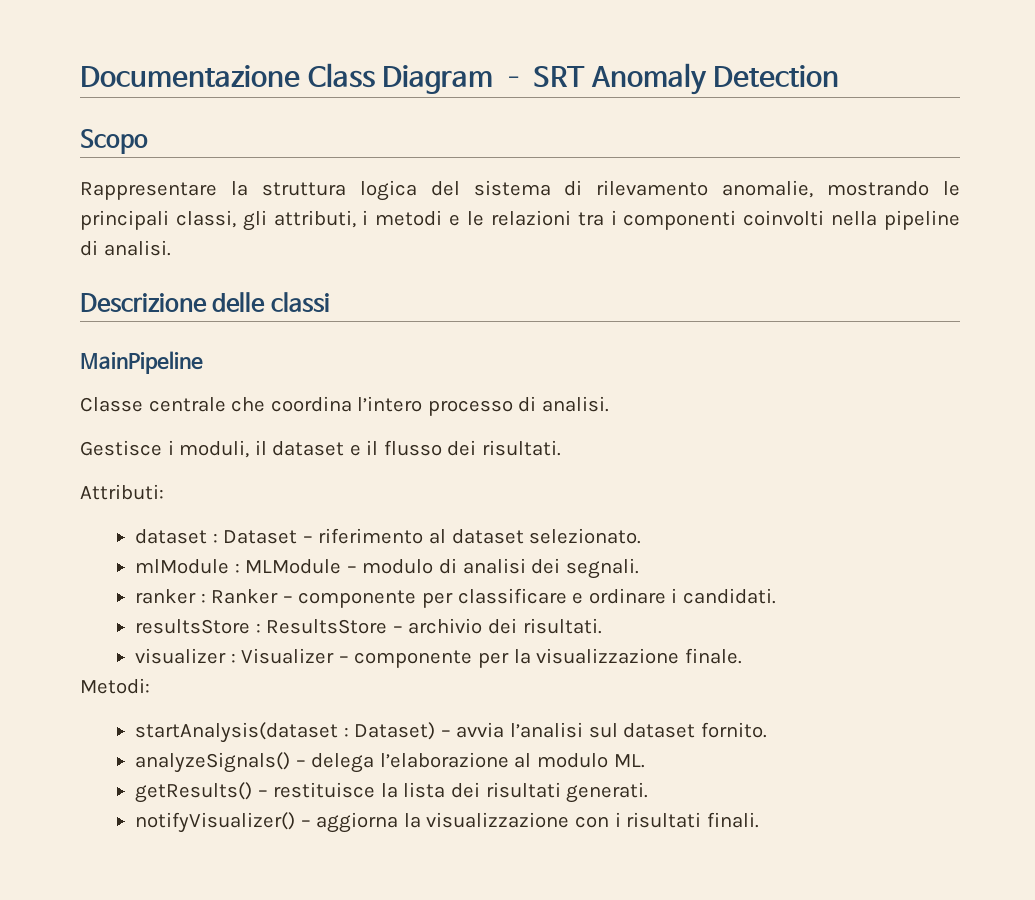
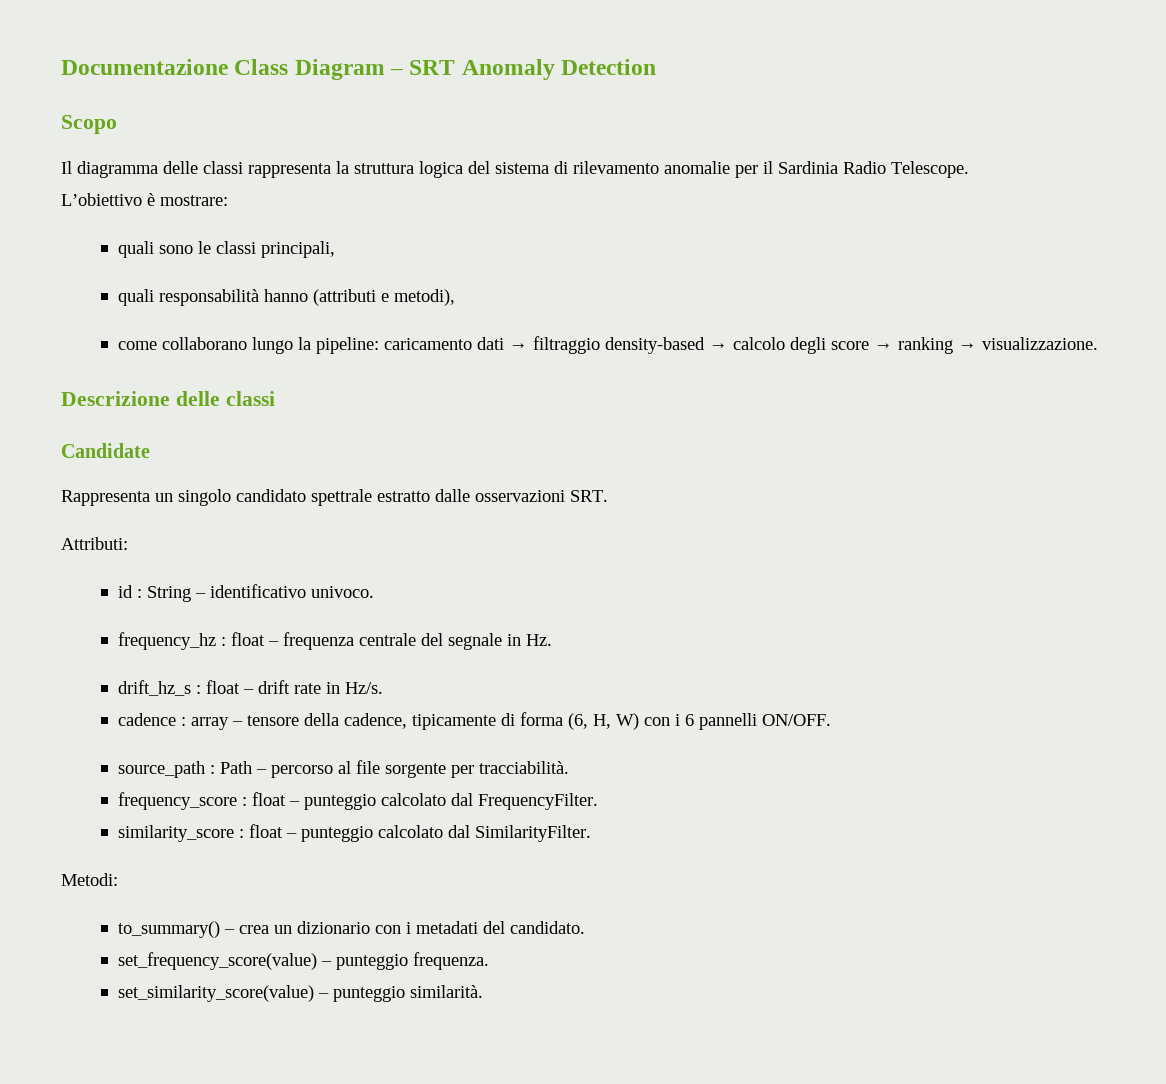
[80,182,217,200] Rappresentare -> [61,161,331,178] Il diagramma delle classi rappresenta
[722,180,960,198] [80,210,960,231] [80,240,171,256] [80,292,330,313] [80,351,203,374] [80,396,609,416] [80,440,561,458] [80,484,164,500] [135,528,642,544] [135,558,639,579] [135,588,776,608] [135,618,602,634] [135,648,742,668] [80,678,150,694] [135,722,767,743] [135,752,645,773] [135,782,649,803] [135,812,759,833] anomalie, mostrando le principali classi, gli attributi, i metodi e le relazioni tra i componenti coinvolti nella pipeline di analisi. // Descrizione delle classi // MainPipeline // Classe centrale che coordina l’intero processo di analisi. // Gestisce i moduli, il dataset e il flusso dei risultati. // Attributi: // dataset : Dataset – riferimento al dataset selezionato. // mlModule : MLModule – modulo di analisi dei segnali. // ranker : Ranker – componente per classificare e ordinare i candidati. // resultsStore : ResultsStore – archivio dei risultati. // visualizer : Visualizer – componente per la visualizzazione finale. // Metodi: // startAnalysis(dataset : Dataset) – avvia l’analisi sul dataset fornito. // analyzeSignals() – delega l’elaborazione al modulo ML. // getResults() – restituisce la lista dei risultati generati. // notifyVisualizer() – aggiorna la visualizzazione con i risultati finali. -> [664,161,969,178] [61,193,228,206] [118,241,336,258] [118,289,456,306] [118,336,1099,354] [61,391,275,406] [61,443,150,458] [61,489,608,506] [61,537,128,550] [118,584,375,602] [118,632,553,650] [118,680,384,696] [118,712,832,730] [118,760,570,778] [118,792,599,810] [118,824,592,842] [61,873,118,886] [118,921,586,938] [118,952,490,970] [118,985,484,1002] anomalie per il Sardinia Radio Telescope. // L’obiettivo è mostrare: // quali sono le classi principali, // quali responsabilità hanno (attributi e metodi), // come collaborano lungo la pipeline: caricamento dati → filtraggio density-based → calcolo degli score → ranking → visualizzazione. // Descrizione delle classi // Candidate // Rappresenta un singolo candidato spettrale estratto dalle osservazioni SRT. // Attributi: // id : String – identificativo univoco. // frequency_hz : float – frequenza centrale del segnale in Hz. // drift_hz_s : float – drift rate in Hz/s. // cadence : array – tensore della cadence, tipicamente di forma (6, H, W) con i 6 pannelli ON/OFF. // source_path : Path – percorso al file sorgente per tracciabilità. // frequency_score : float – punteggio calcolato dal FrequencyFilter. // similarity_score : float – punteggio calcolato dal SimilarityFilter. // Metodi: // to_summary() – crea un dizionario con i metadati del candidato. // set_frequency_score(value) – punteggio frequenza. // set_similarity_score(value) – punteggio similarità.

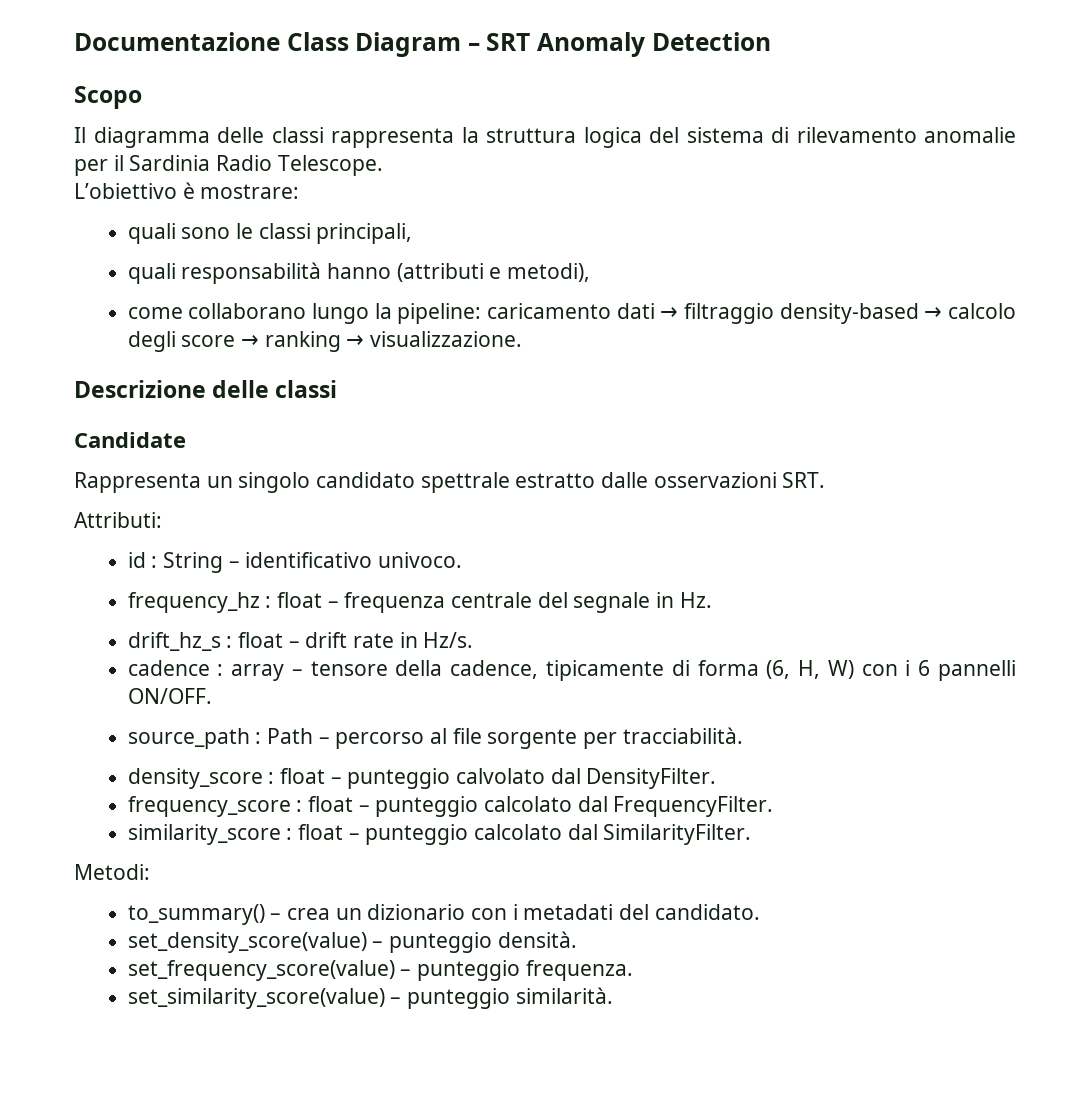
(570, 767) none -> [127,768,717,789] // density_score : float – punteggio calvolato dal DensityFilter.
(586, 927) none -> [127,931,577,953] // set_density_score(value) – punteggio densità.

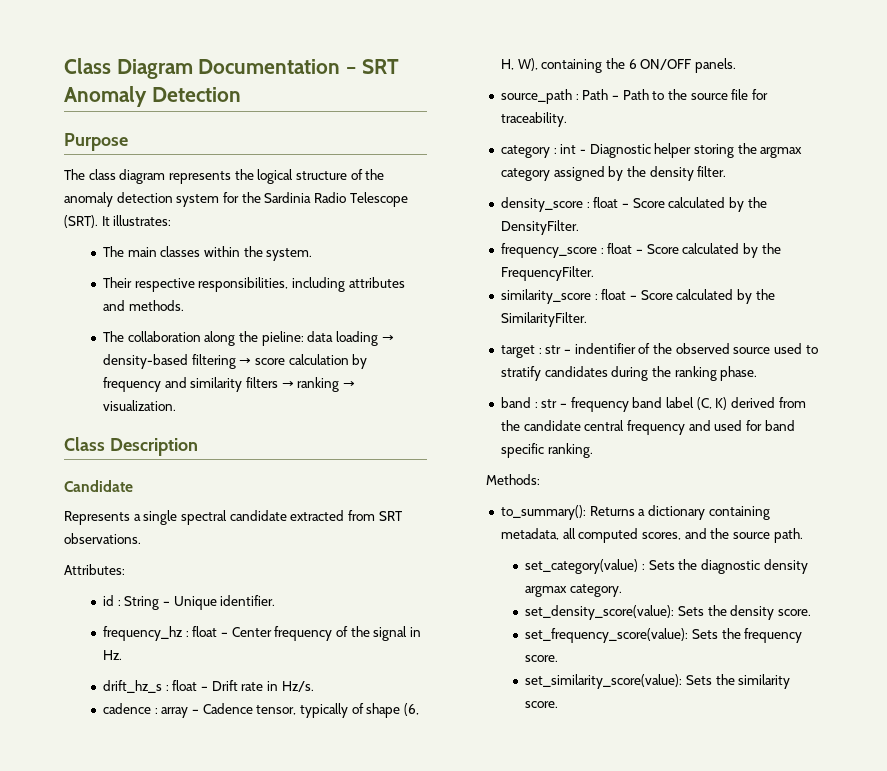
[74,32,280,51] Documentazione -> (64, 66) none
(462, 44) none -> [198,59,341,74] Documentation
[74,86,142,109] [74,127,1016,148] [74,155,383,176] [74,182,300,199] [127,223,413,244] [127,262,590,284] [127,303,1016,324] [127,331,522,352] [74,380,338,398] [74,432,186,448] [74,472,826,493] [74,512,162,528] Scopo // Il diagramma delle classi rappresenta la struttura logica del sistema di rilevamento anomalie per il Sardinia Radio Telescope. // L’obiettivo è mostrare: // quali sono le classi principali, // quali responsabilità hanno (attributi e metodi), // come collaborano lungo la pipeline: caricamento dati → filtraggio density-based → calcolo degli score → ranking → visualizzazione. // Descrizione delle classi // Candidate // Rappresenta un singolo candidato spettrale estratto dalle osservazioni SRT. // Attributi: -> [64,133,128,151] [64,169,385,184] [64,192,408,207] [64,215,172,228] [103,246,313,261] [103,277,405,292] [103,300,184,311] [103,331,394,346] [103,354,368,369] [103,377,355,392] [103,400,177,411] [64,437,198,456] [64,480,133,492] [64,510,402,525] [64,533,141,544] [64,564,125,575] Purpose // The class diagram represents the logical structure of the anomaly detection system for the Sardinia Radio Telescope (SRT). It illustrates: // The main classes within the system. // Their respective responsibilities, including attributes and methods. // The collaboration along the pieline: data loading → density-based filtering → score calculation by frequency and similarity filters → ranking → visualization. // Class Description // Candidate // Represents a single spectral candidate extracted from SRT observations. // Attributes:
[245,552,462,568] identificativo univoco. -> [173,595,276,610] Unique identifier.
[344,592,651,613] frequenza centrale del segnale -> [231,626,408,641] Center frequency of the signal
[305,632,348,648] drift -> [211,680,238,691] Drift
[310,660,1017,681] [127,688,212,704] [127,727,743,749] tensore della cadence, tipicamente di forma (6, H, W) con i 6 pannelli ON/OFF. // source_path : Path – percorso al file sorgente per tracciabilità. -> [202,703,419,718] [501,58,736,73] [501,89,768,104] [501,112,568,127] [501,143,803,158] [501,166,727,181] Cadence tensor, typically of shape (6, H, W), containing the 6 ON/OFF panels. // source_path : Path – Path to the source file for traceability. // category : int - Diagnostic helper storing the argmax category assigned by the density filter.
[347,768,581,789] punteggio calvolato dal -> [632,197,767,212] Score calculated by the
[375,796,608,817] punteggio calcolato dal -> [646,243,781,258] Score calculated by the
[365,824,752,845] [74,864,150,880] [127,904,760,925] [127,931,577,953] [127,960,633,981] [127,987,613,1009] punteggio calcolato dal SimilarityFilter. // Metodi: // to_summary() – crea un dizionario con i metadati del candidato. // set_density_score(value) – punteggio densità. // set_frequency_score(value) – punteggio frequenza. // set_similarity_score(value) – punteggio similarità. -> [640,289,775,304] [501,312,588,327] [501,343,818,358] [501,366,758,381] [501,397,806,412] [501,420,795,435] [501,443,593,458] [486,474,541,485] [501,505,770,520] [501,528,803,543] [525,559,808,574] [525,584,622,597] [525,605,811,620] [525,628,803,643] [525,655,559,662] [525,674,791,689] [525,701,559,708] Score calculated by the SimilarityFilter. // target : str – indentifier of the observed source used to stratify candidates during the ranking phase. // band : str – frequency band label (C, K) derived from the candidate central frequency and used for band specific ranking. // Methods: // to_summary(): Returns a dictionary containing metadata, all computed scores, and the source path. // set_category(value) : Sets the diagnostic density argmax category. // set_density_score(value): Sets the density score. // set_frequency_score(value): Sets the frequency score. // set_similarity_score(value): Sets the similarity score.

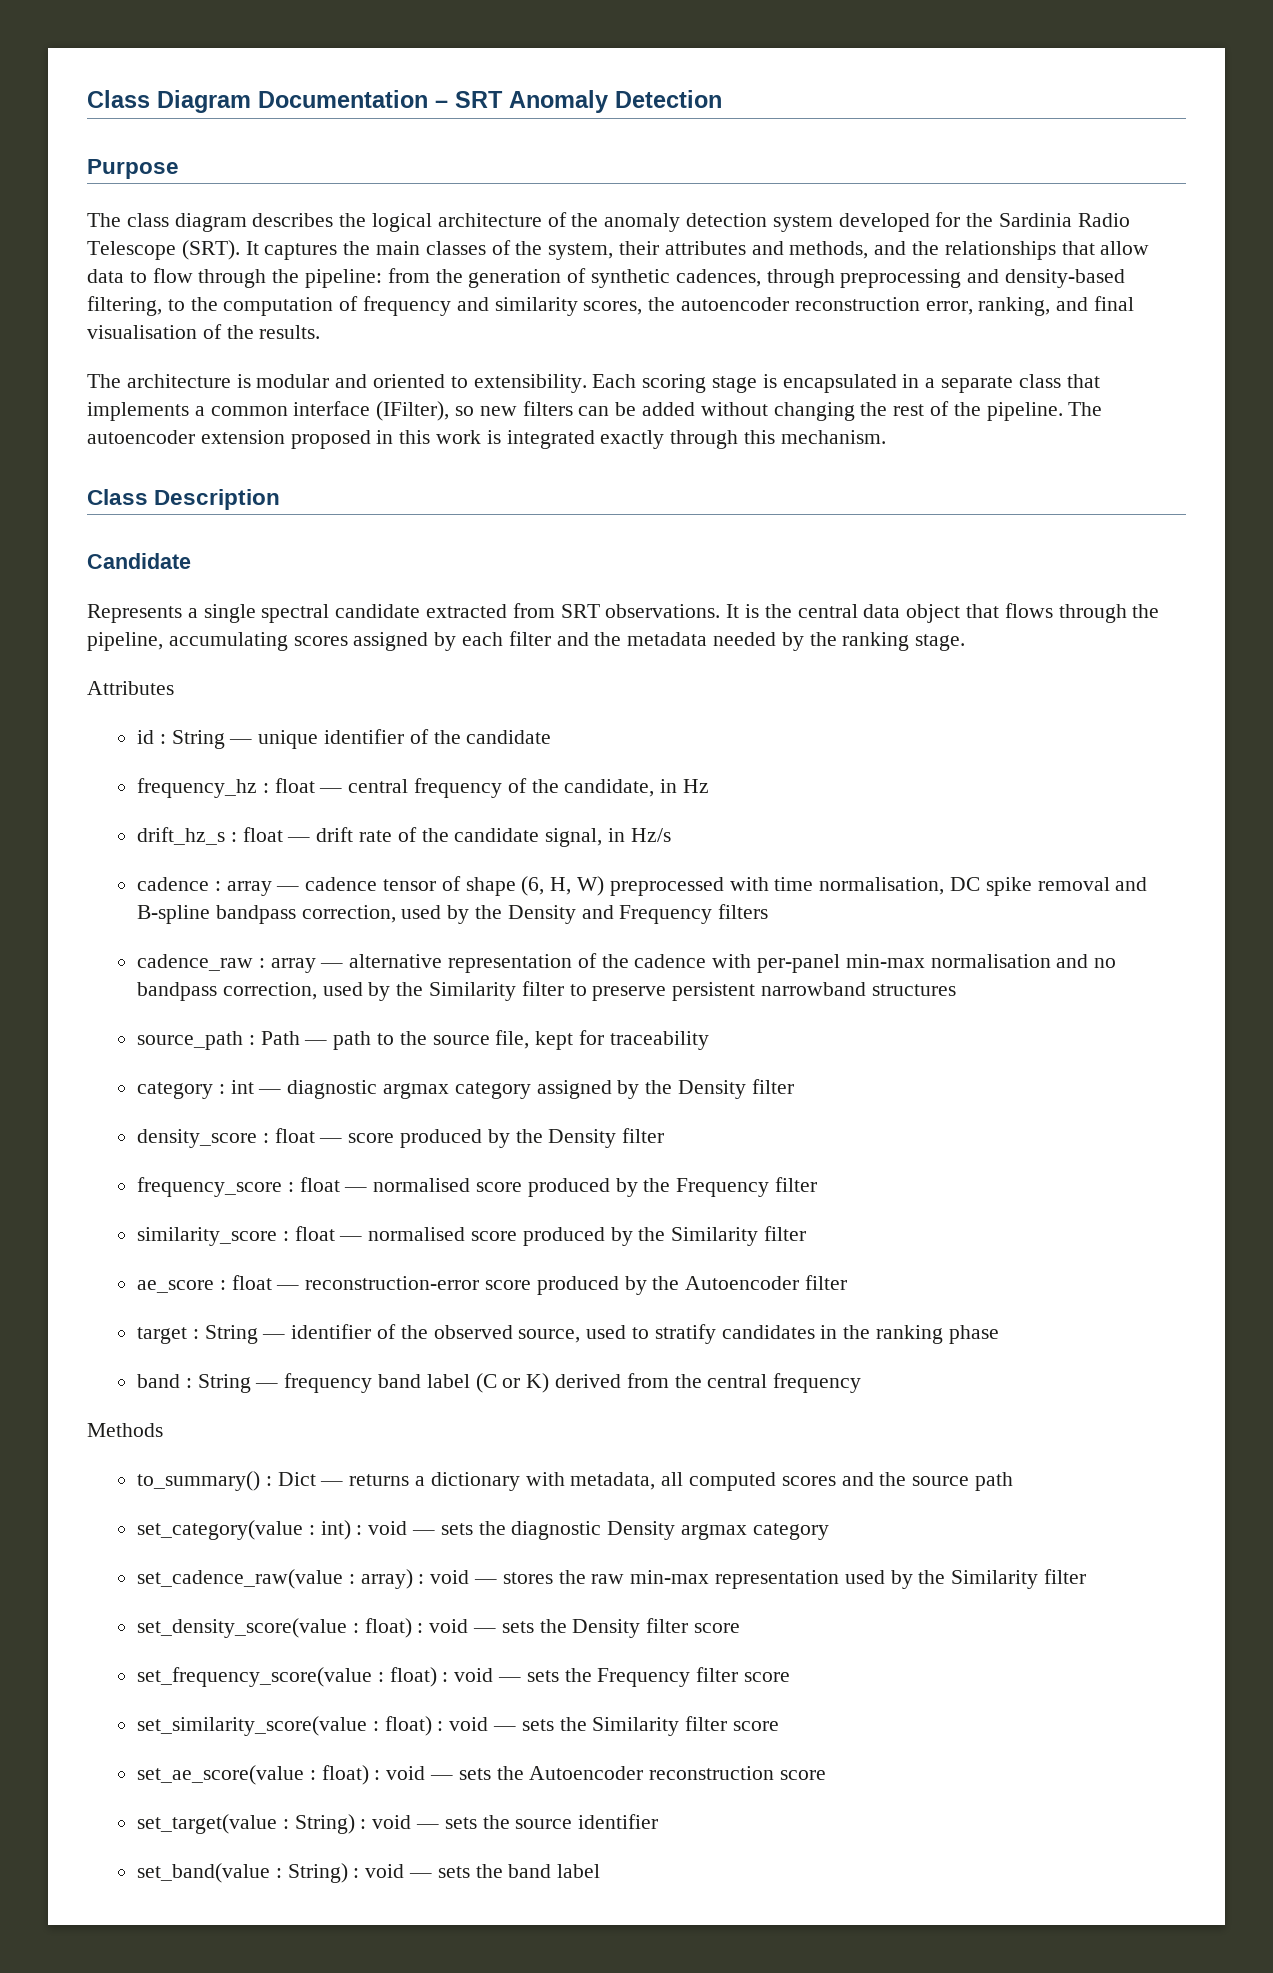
[168,171,231,184] represents -> [252,213,334,227] describes
[295,171,347,180] structure -> [437,213,542,227] architecture
(220, 200) none -> [838,213,930,232] developed
[113,215,172,226] [103,246,313,261] [103,277,405,292] [103,300,184,311] [103,331,394,346] [103,354,368,369] [103,377,355,392] [103,400,177,411] illustrates: // The main classes within the system. // Their respective responsibilities, including attributes and methods. // The collaboration along the pieline: data loading → density-based filtering → score calculation by frequency and similarity filters → ranking → visualization. -> [264,240,1150,260] [87,268,1126,288] [87,296,1135,316] [87,324,321,339] [87,374,1100,393] [87,401,1103,421] [87,430,886,449] captures the main classes of the system, their attributes and methods, and the relationships that allow data to flow through the pipeline: from the generation of synthetic cadences, through preprocessing and density-based filtering, to the computation of frequency and similarity scores, the autoencoder reconstruction error, ranking, and final visualisation of the results. // The architecture is modular and oriented to extensibility. Each scoring stage is encapsulated in a separate class that implements a common interface (IFilter), so new filters can be added without changing the rest of the pipeline. The autoencoder extension proposed in this work is integrated exactly through this mechanism.
[64,564,125,575] [103,595,276,610] // Attributes: // id : String – Unique identifier. -> [726,603,1160,623] [87,631,966,651] [87,681,174,695] [136,729,552,749] It is the central data object that flows through the pipeline, accumulating scores assigned by each filter and the metadata needed by the ranking stage. // Attributes // id : String — unique identifier of the candidate
[221,627,272,637] – Center -> [319,779,409,793] — central
[373,626,421,641] [103,650,123,660] signal in Hz. -> [564,779,709,797] candidate, in Hz
[201,680,314,692] [103,703,419,718] [501,58,736,73] – Drift rate in Hz/s. // cadence : array – Cadence tensor, typically of shape (6, H, W), containing the 6 ON/OFF panels. -> [287,827,671,847] [136,876,1148,896] [136,904,769,924] [136,953,1117,973] [136,981,956,1001] — drift rate of the candidate signal, in Hz/s // cadence : array — cadence tensor of shape (6, H, W) preprocessed with time normalisation, DC spike removal and B-spline bandpass correction, used by the Density and Frequency filters // cadence_raw : array — alternative representation of the cadence with per-panel min-max normalisation and no bandpass correction, used by the Similarity filter to preserve persistent narrowband structures
[612,89,649,100] – Path -> [304,1031,372,1050] — path
[731,89,768,100] [501,112,568,127] file for traceability. -> [495,1030,709,1050] file, kept for traceability
[580,143,757,158] - Diagnostic helper storing the -> [258,1080,378,1099] — diagnostic
[649,166,727,181] density filter. -> [677,1079,794,1099] Density filter
[622,197,767,212] [501,220,580,235] [501,243,781,258] [501,266,595,281] [501,289,775,304] [501,312,588,327] – Score calculated by the DensityFilter. // frequency_score : float – Score calculated by the FrequencyFilter. // similarity_score : float – Score calculated by the SimilarityFilter. -> [319,1128,665,1148] [136,1177,817,1197] [136,1226,806,1246] [136,1275,847,1295] — score produced by the Density filter // frequency_score : float — normalised score produced by the Frequency filter // similarity_score : float — normalised score produced by the Similarity filter // ae_score : float — reconstruction-error score produced by the Autoencoder filter
[545,343,636,354] str – indentifier -> [204,1324,372,1344] String — identifier
[733,347,771,354] source -> [518,1329,581,1343] source,
[611,366,758,381] during the ranking phase. -> [820,1325,999,1344] in the ranking phase
[541,399,568,408] str – -> [197,1374,279,1393] String —
[696,397,712,410] (C, -> [475,1373,521,1393] (C or
[523,420,795,435] [501,443,593,458] [486,474,541,485] [501,505,635,520] candidate central frequency and used for band specific ranking. // Methods: // to_summary(): Returns -> [707,1373,862,1393] [87,1423,163,1437] [136,1471,410,1491] central frequency // Methods // to_summary() : Dict — returns
[708,506,770,520] containing -> [525,1472,565,1486] with
[642,532,682,540] scores, -> [781,1476,836,1486] scores
[773,528,803,543] [525,559,808,574] [525,584,622,597] [525,605,811,620] [525,628,803,643] [525,655,559,662] [525,674,791,689] [525,701,559,708] path. // set_category(value) : Sets the diagnostic density argmax category. // set_density_score(value): Sets the density score. // set_frequency_score(value): Sets the frequency score. // set_similarity_score(value): Sets the similarity score. -> [975,1472,1014,1491] [136,1520,829,1540] [136,1569,1087,1589] [136,1618,740,1638] [136,1667,790,1687] [136,1716,779,1736] [136,1765,826,1785] [136,1814,659,1834] [136,1863,601,1883] path // set_category(value : int) : void — sets the diagnostic Density argmax category // set_cadence_raw(value : array) : void — stores the raw min-max representation used by the Similarity filter // set_density_score(value : float) : void — sets the Density filter score // set_frequency_score(value : float) : void — sets the Frequency filter score // set_similarity_score(value : float) : void — sets the Similarity filter score // set_ae_score(value : float) : void — sets the Autoencoder reconstruction score // set_target(value : String) : void — sets the source identifier // set_band(value : String) : void — sets the band label

